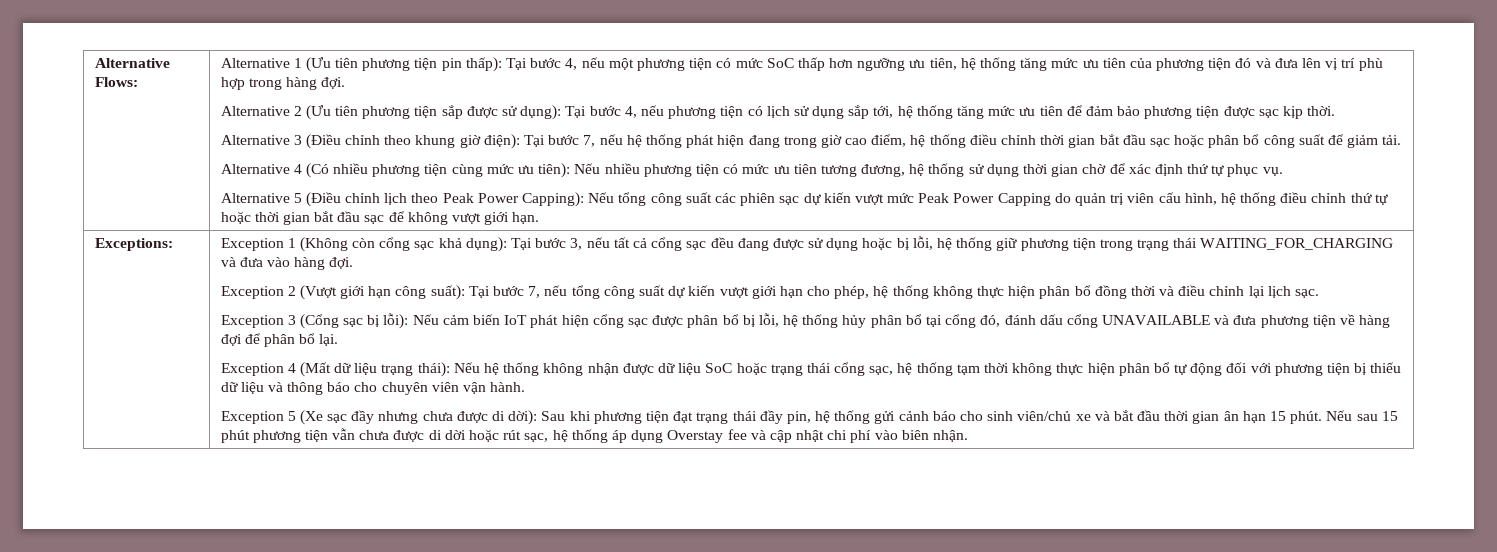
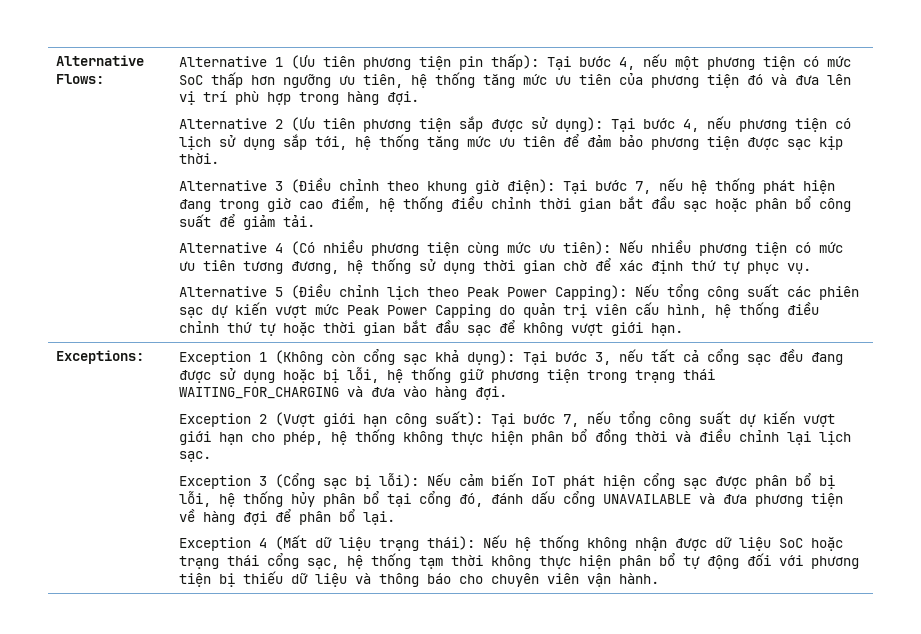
[220,410,1398,425] [220,428,968,443] // Exception 5 (Xe sạc đầy nhưng chưa được di dời): Sau khi phương tiện đạt trạng thái đầy pin, hệ thống gửi cảnh báo cho sinh viên/chủ xe và bắt đầu thời gian ân hạn 15 phút. Nếu sau 15 phút phương tiện vẫn chưa được di dời hoặc rút sạc, hệ thống áp dụng Overstay fee và cập nhật chi phí vào biên nhận. -> (660, 578) none

